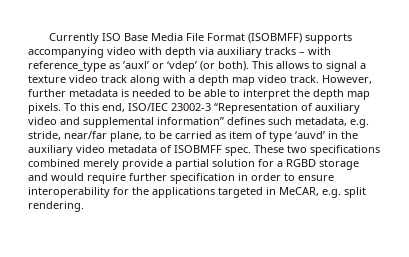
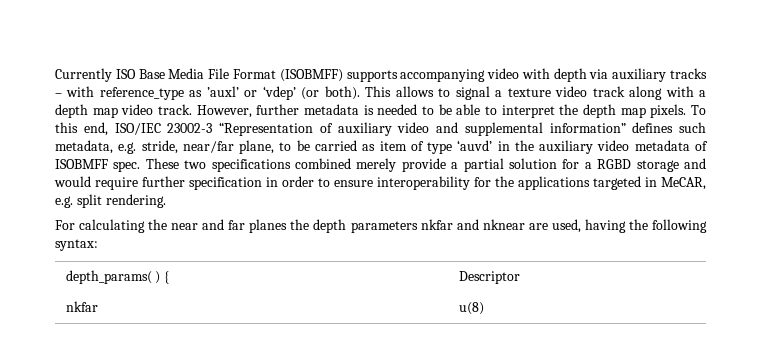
(84, 206) none -> [55,219,707,233] [55,239,98,251] [65,270,170,284] [458,271,520,284] [65,301,98,312] [458,302,484,315] // For calculating the near and far planes the depth parameters nkfar and nknear are used, having the following syntax: // depth_params( ) { | Descriptor // nkfar | u(8)

